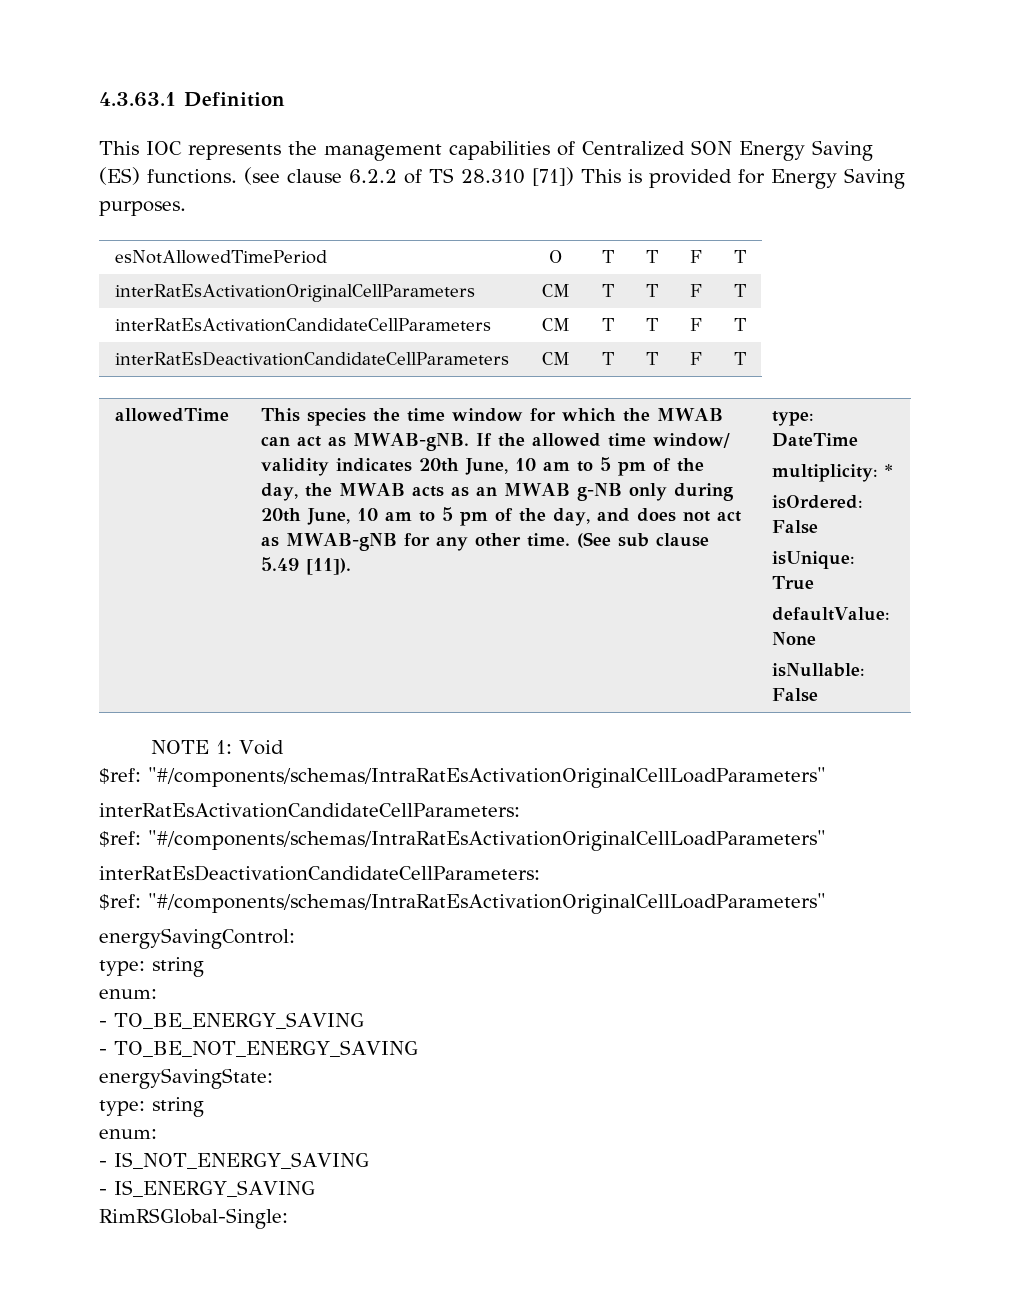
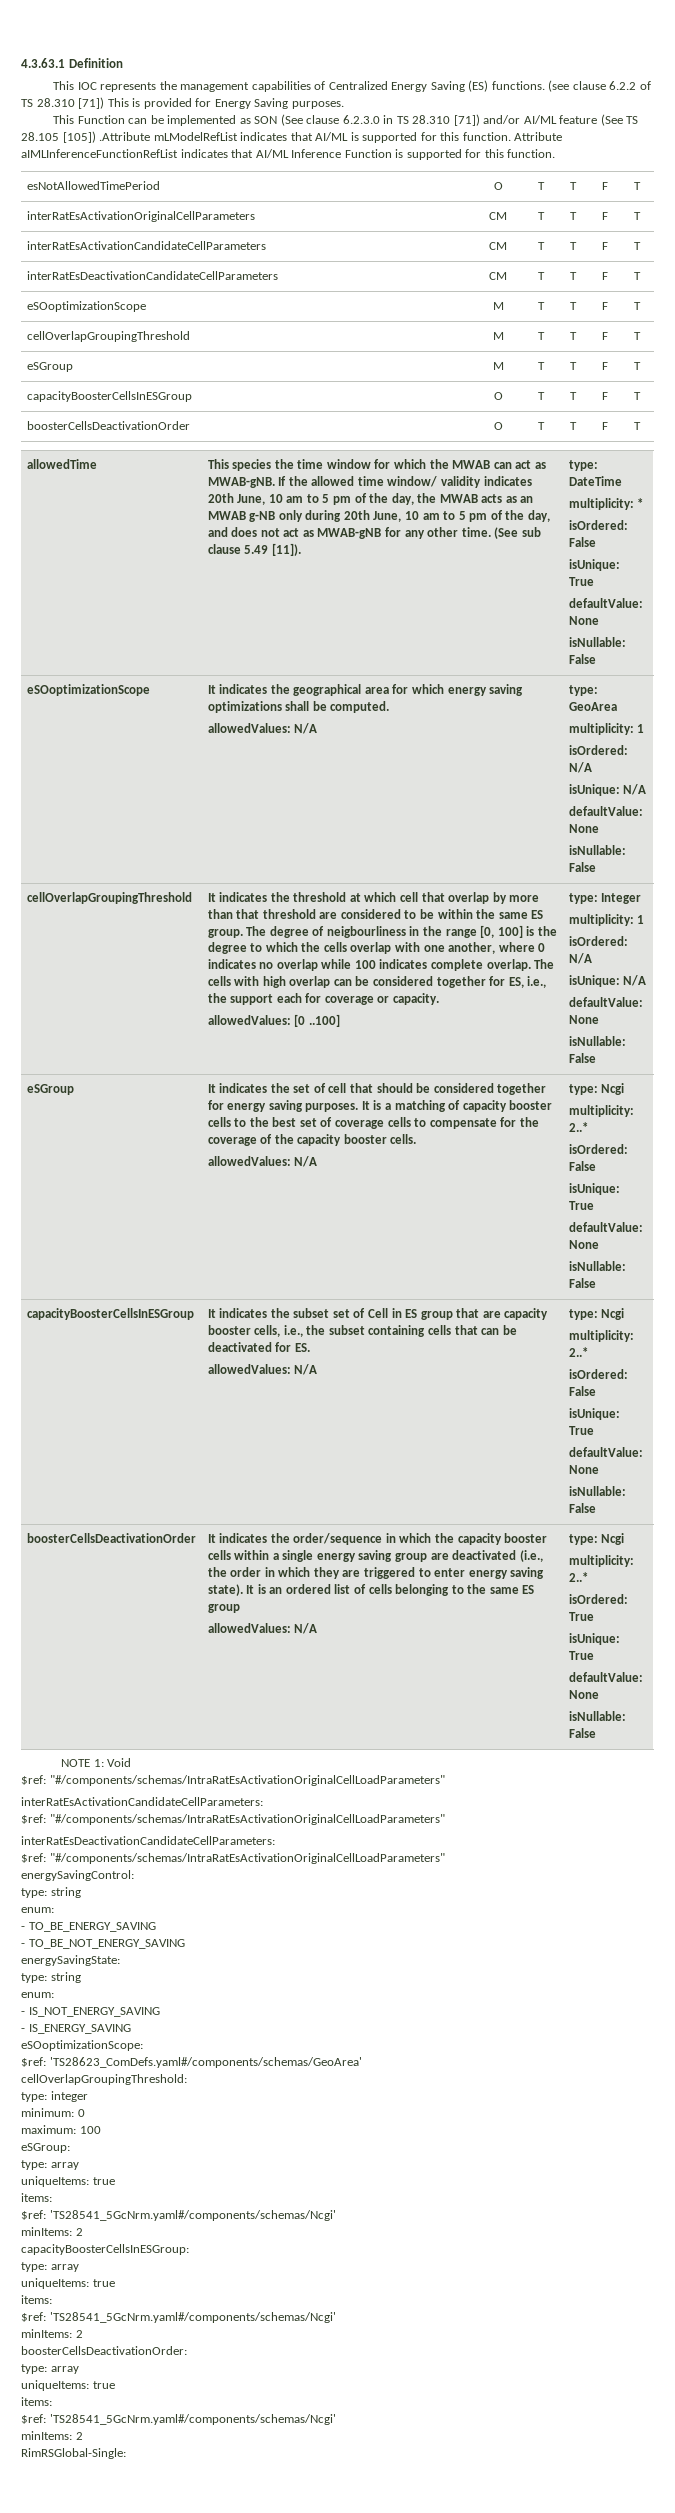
[691,140,732,155] SON -> (388, 85) none
(186, 208) none -> [53,114,639,126] [21,131,563,143] [21,149,556,160] // This Function can be implemented as SON (See clause 6.2.3.0 in TS 28.310 [71]) and/or AI/ML feature (See TS 28.105 [105]) .Attribute mLModelRefList indicates that AI/ML is supported for this function. Attribute aIMLInferenceFunctionRefList indicates that AI/ML Inference Function is supported for this function.
(746, 358) none -> [26,301,146,312] [492,302,504,310] [537,302,545,310] [569,302,577,310] [601,302,608,310] [634,302,641,310] [26,331,190,342] [492,332,504,340] [537,332,545,340] [569,332,577,340] [601,332,608,340] [634,332,641,340] [26,362,73,372] [492,362,504,370] [537,362,545,370] [569,362,577,370] [601,362,608,370] [634,362,641,370] [26,391,192,402] [493,392,503,400] [537,392,545,400] [569,392,577,400] [601,392,608,400] [634,392,641,400] [26,421,190,430] [493,422,503,430] [537,422,545,430] [569,422,577,430] [601,422,608,430] [634,422,641,430] // eSOoptimizationScope | M | T | T | F | T // cellOverlapGroupingThreshold | M | T | T | F | T // eSGroup | M | T | T | F | T // capacityBoosterCellsInESGroup | O | T | T | F | T // boosterCellsDeactivationOrder | O | T | T | F | T
(818, 695) none -> [26,684,150,696] [207,684,524,696] [207,701,390,713] [207,723,318,734] [568,685,598,696] [568,702,617,711] [568,723,645,735] [568,745,628,755] [568,762,592,773] [568,784,647,796] [568,806,643,816] [568,824,599,833] [568,845,626,855] [568,862,596,872] [26,892,192,904] [207,892,540,904] [207,909,544,919] [207,925,557,938] [207,942,546,954] [207,959,555,971] [207,976,547,988] [207,993,439,1005] [207,1014,340,1027] [568,893,642,904] [568,914,645,926] [568,936,628,946] [568,953,592,964] [568,975,647,987] [568,997,643,1007] [568,1015,599,1024] [568,1036,626,1046] [568,1053,596,1063] [26,1084,74,1095] [207,1083,547,1095] [207,1100,553,1112] [207,1117,539,1129] [207,1134,417,1146] [207,1156,318,1167] [568,1083,625,1095] [568,1105,634,1117] [568,1122,588,1132] [568,1144,628,1154] [568,1161,596,1171] [568,1183,620,1195] [568,1201,594,1210] [568,1222,643,1232] [568,1240,599,1249] [568,1261,626,1271] [568,1278,596,1288] [26,1308,194,1320] [207,1308,549,1320] [207,1325,517,1337] [207,1342,310,1352] [207,1364,318,1375] [568,1308,625,1320] [568,1330,634,1342] [568,1347,588,1357] [568,1369,628,1379] [568,1386,596,1396] [568,1408,620,1420] [568,1426,594,1435] [568,1447,643,1457] [568,1465,599,1474] [568,1486,626,1496] [568,1503,596,1513] [26,1533,196,1543] [207,1533,548,1545] [207,1550,543,1562] [207,1567,545,1579] [207,1584,535,1596] [207,1604,240,1613] [207,1623,318,1634] [568,1533,625,1545] [568,1555,634,1567] [568,1572,588,1582] [568,1594,628,1604] [568,1612,594,1621] [568,1633,620,1645] [568,1651,594,1660] [568,1672,643,1682] [568,1690,599,1699] [568,1711,626,1721] [568,1728,596,1738] // eSOoptimizationScope | It indicates the geographical area for which energy saving optimizations shall be computed. // allowedValues: N/A | type: GeoArea // multiplicity: 1 // isOrdered: N/A // isUnique: N/A // defaultValue: None // isNullable: False // cellOverlapGroupingThreshold | It indicates the threshold at which cell that overlap by more than that threshold are considered to be within the same ES group. The degree of neigbourliness in the range [0, 100] is the degree to which the cells overlap with one another, where 0 indicates no overlap while 100 indicates complete overlap. The cells with high overlap can be considered together for ES, i.e., the support each for coverage or capacity. // allowedValues: [0 ..100] | type: Integer // multiplicity: 1 // isOrdered: N/A // isUnique: N/A // defaultValue: None // isNullable: False // eSGroup | It indicates the set of cell that should be considered together for energy saving purposes. It is a matching of capacity booster cells to the best set of coverage cells to compensate for the coverage of the capacity booster cells. // allowedValues: N/A | type: Ncgi // multiplicity: 2..* // isOrdered: False // isUnique: True // defaultValue: None // isNullable: False // capacityBoosterCellsInESGroup | It indicates the subset set of Cell in ES group that are capacity booster cells, i.e., the subset containing cells that can be deactivated for ES. // allowedValues: N/A | type: Ncgi // multiplicity: 2..* // isOrdered: False // isUnique: True // defaultValue: None // isNullable: False // boosterCellsDeactivationOrder | It indicates the order/sequence in which the capacity booster cells within a single energy saving group are deactivated (i.e., the order in which they are triggered to enter energy saving state). It is an ordered list of cells belonging to the same ES group // allowedValues: N/A | type: Ncgi // multiplicity: 2..* // isOrdered: True // isUnique: True // defaultValue: None // isNullable: False
(315, 1188) none -> [21,2040,143,2051] [21,2057,362,2068] [21,2074,187,2085] [21,2091,88,2102] [21,2108,85,2117] [21,2125,101,2134] [21,2143,70,2153] [21,2160,79,2170] [21,2176,115,2187] [21,2193,52,2202] [21,2210,336,2221] [21,2227,83,2236] [21,2244,189,2255] [21,2262,79,2272] [21,2278,115,2289] [21,2295,52,2304] [21,2312,336,2323] [21,2329,83,2338] [21,2346,187,2355] [21,2364,79,2374] [21,2380,115,2391] [21,2397,52,2406] [21,2414,336,2425] [21,2431,83,2440] // eSOoptimizationScope: // $ref: 'TS28623_ComDefs.yaml#/components/schemas/GeoArea' // cellOverlapGroupingThreshold: // type: integer // minimum: 0 // maximum: 100 // eSGroup: // type: array // uniqueItems: true // items: // $ref: 'TS28541_5GcNrm.yaml#/components/schemas/Ncgi' // minItems: 2 // capacityBoosterCellsInESGroup: // type: array // uniqueItems: true // items: // $ref: 'TS28541_5GcNrm.yaml#/components/schemas/Ncgi' // minItems: 2 // boosterCellsDeactivationOrder: // type: array // uniqueItems: true // items: // $ref: 'TS28541_5GcNrm.yaml#/components/schemas/Ncgi' // minItems: 2

